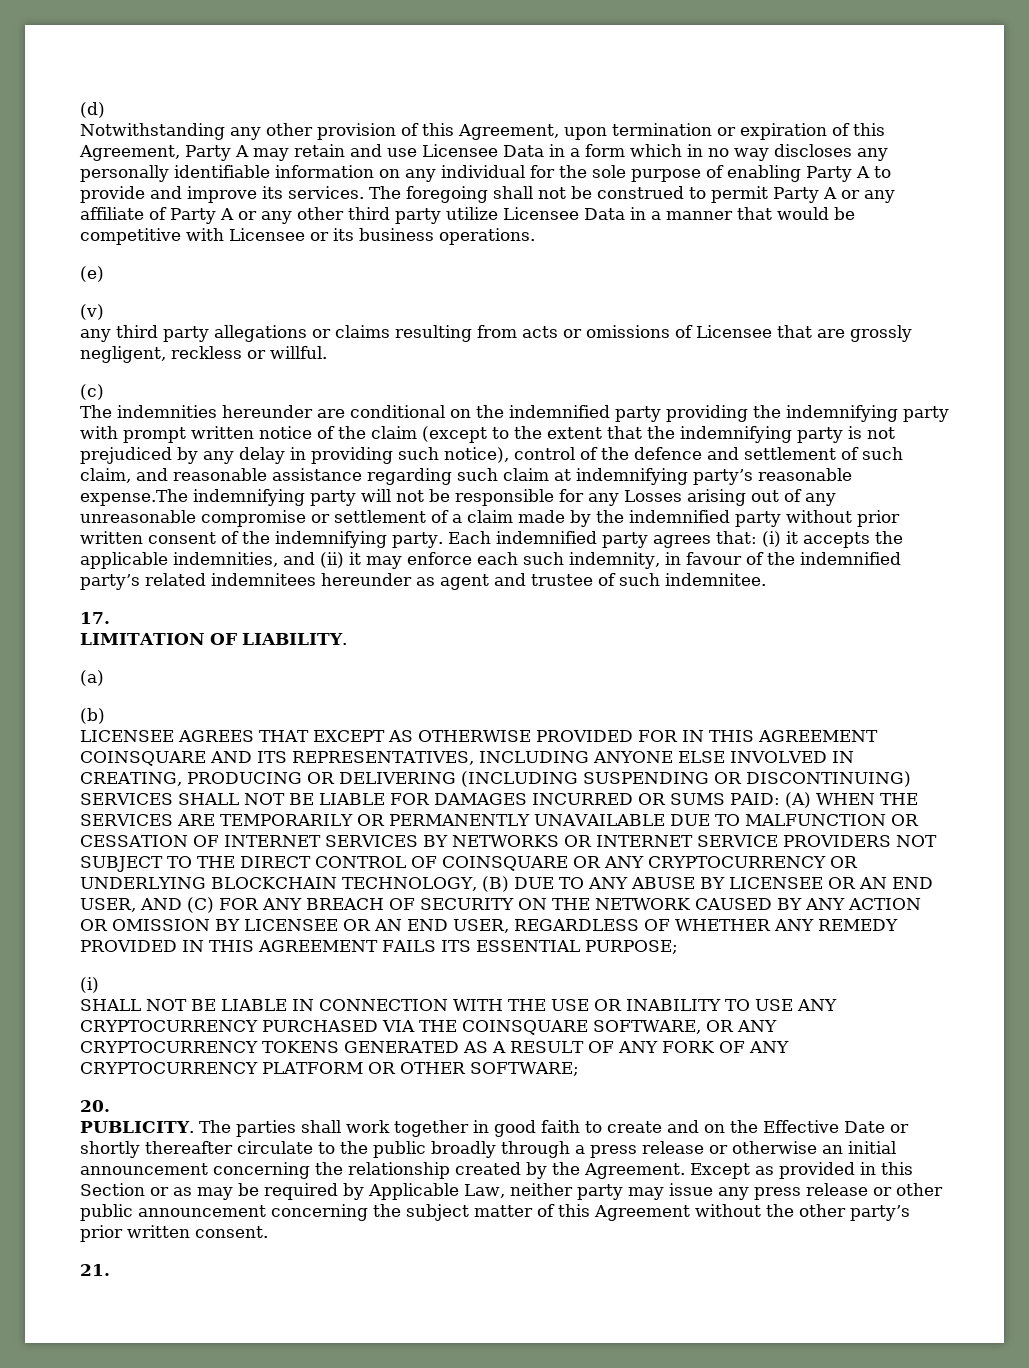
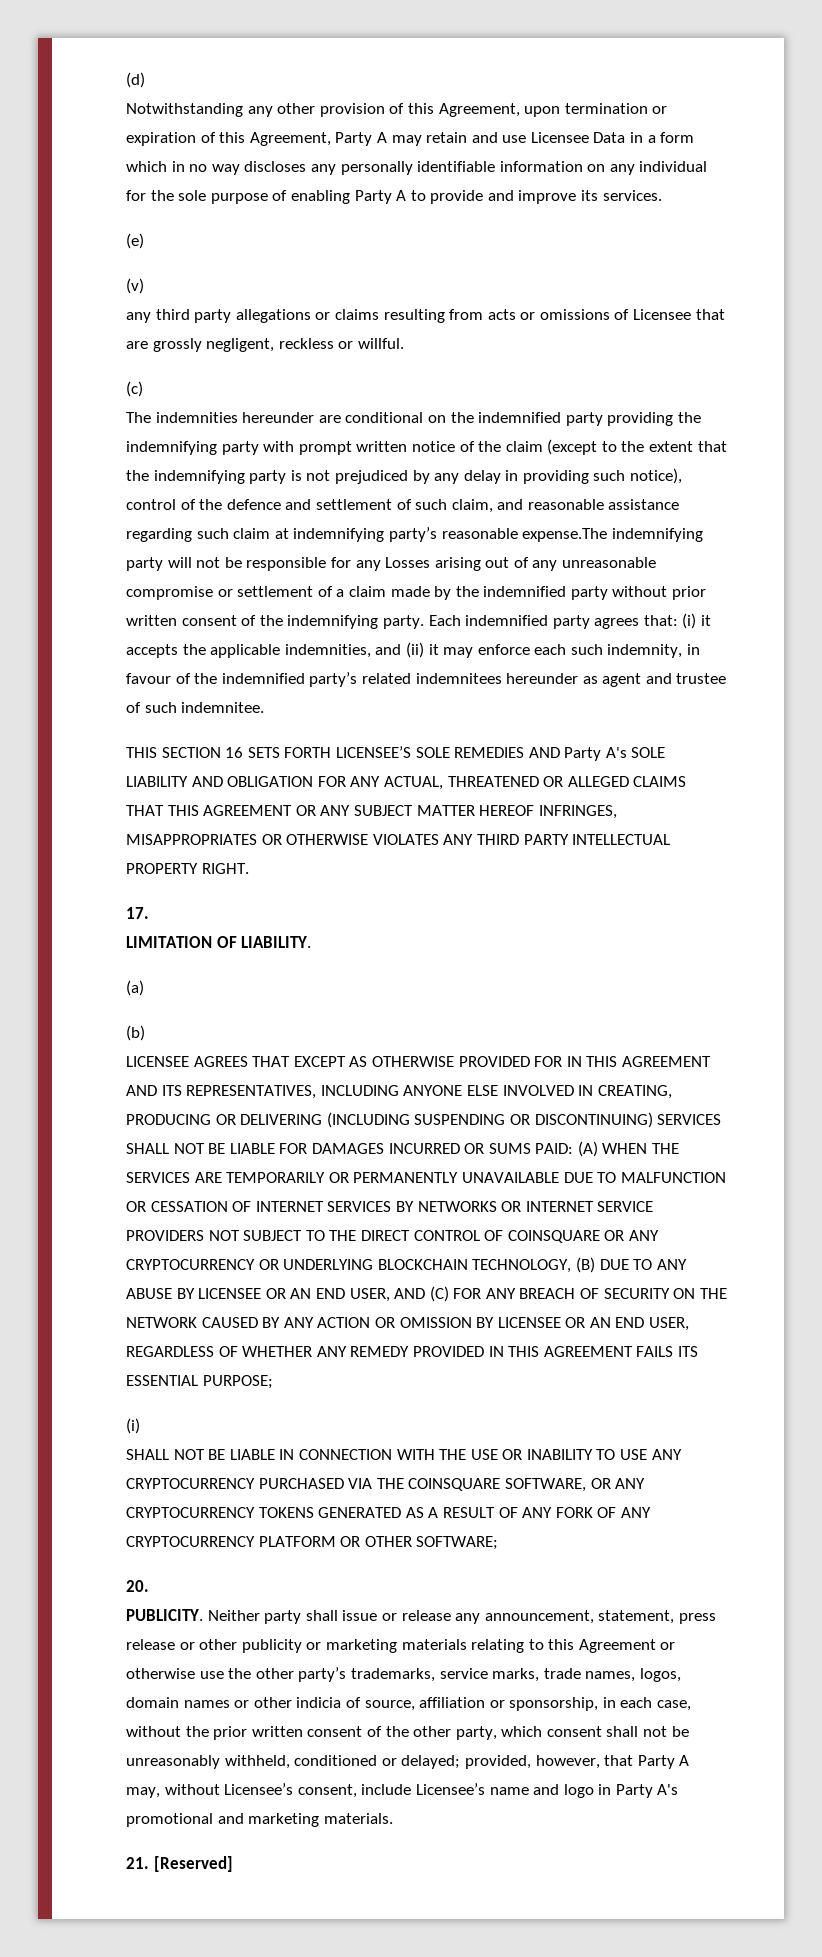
[369,186,895,203] [80,207,855,224] [80,228,535,245] The foregoing shall not be construed to permit Party A or any affiliate of Party A or any other third party utilize Licensee Data in a manner that would be competitive with Licensee or its business operations. -> (662, 195) none
(766, 579) none -> [126,746,666,761] [126,776,687,790] [126,805,617,819] [126,834,671,845] [126,863,249,874] // THIS SECTION 16 SETS FORTH LICENSEE’S SOLE REMEDIES AND Party A's SOLE LIABILITY AND OBLIGATION FOR ANY ACTUAL, THREATENED OR ALLEGED CLAIMS THAT THIS AGREEMENT OR ANY SUBJECT MATTER HEREOF INFRINGES, MISAPPROPRIATES OR OTHERWISE VIOLATES ANY THIRD PARTY INTELLECTUAL PROPERTY RIGHT.
[80,751,206,766] COINSQUARE -> (711, 1061) none
[199,1120,909,1137] [80,1141,896,1158] [80,1162,913,1179] [80,1183,943,1200] [80,1204,910,1221] [80,1225,268,1242] The parties shall work together in good faith to create and on the Effective Date or shortly thereafter circulate to the public broadly through a press release or otherwise an initial announcement concerning the relationship created by the Agreement. Except as provided in this Section or as may be required by Applicable Law, neither party may issue any press release or other public announcement concerning the subject matter of this Agreement without the other party’s prior written consent. -> [207,1610,716,1624] [126,1639,676,1653] [126,1667,681,1682] [126,1697,692,1711] [126,1726,689,1740] [126,1755,690,1769] [126,1783,679,1798] [126,1813,393,1827] Neither party shall issue or release any announcement, statement, press release or other publicity or marketing materials relating to this Agreement or otherwise use the other party’s trademarks, service marks, trade names, logos, domain names or other indicia of source, affiliation or sponsorship, in each case, without the prior written consent of the other party, which consent shall not be unreasonably withheld, conditioned or delayed; provided, however, that Party A may, without Licensee’s consent, include Licensee’s name and logo in Party A's promotional and marketing materials.
(110, 1270) none -> [153,1856,233,1872] [Reserved]

